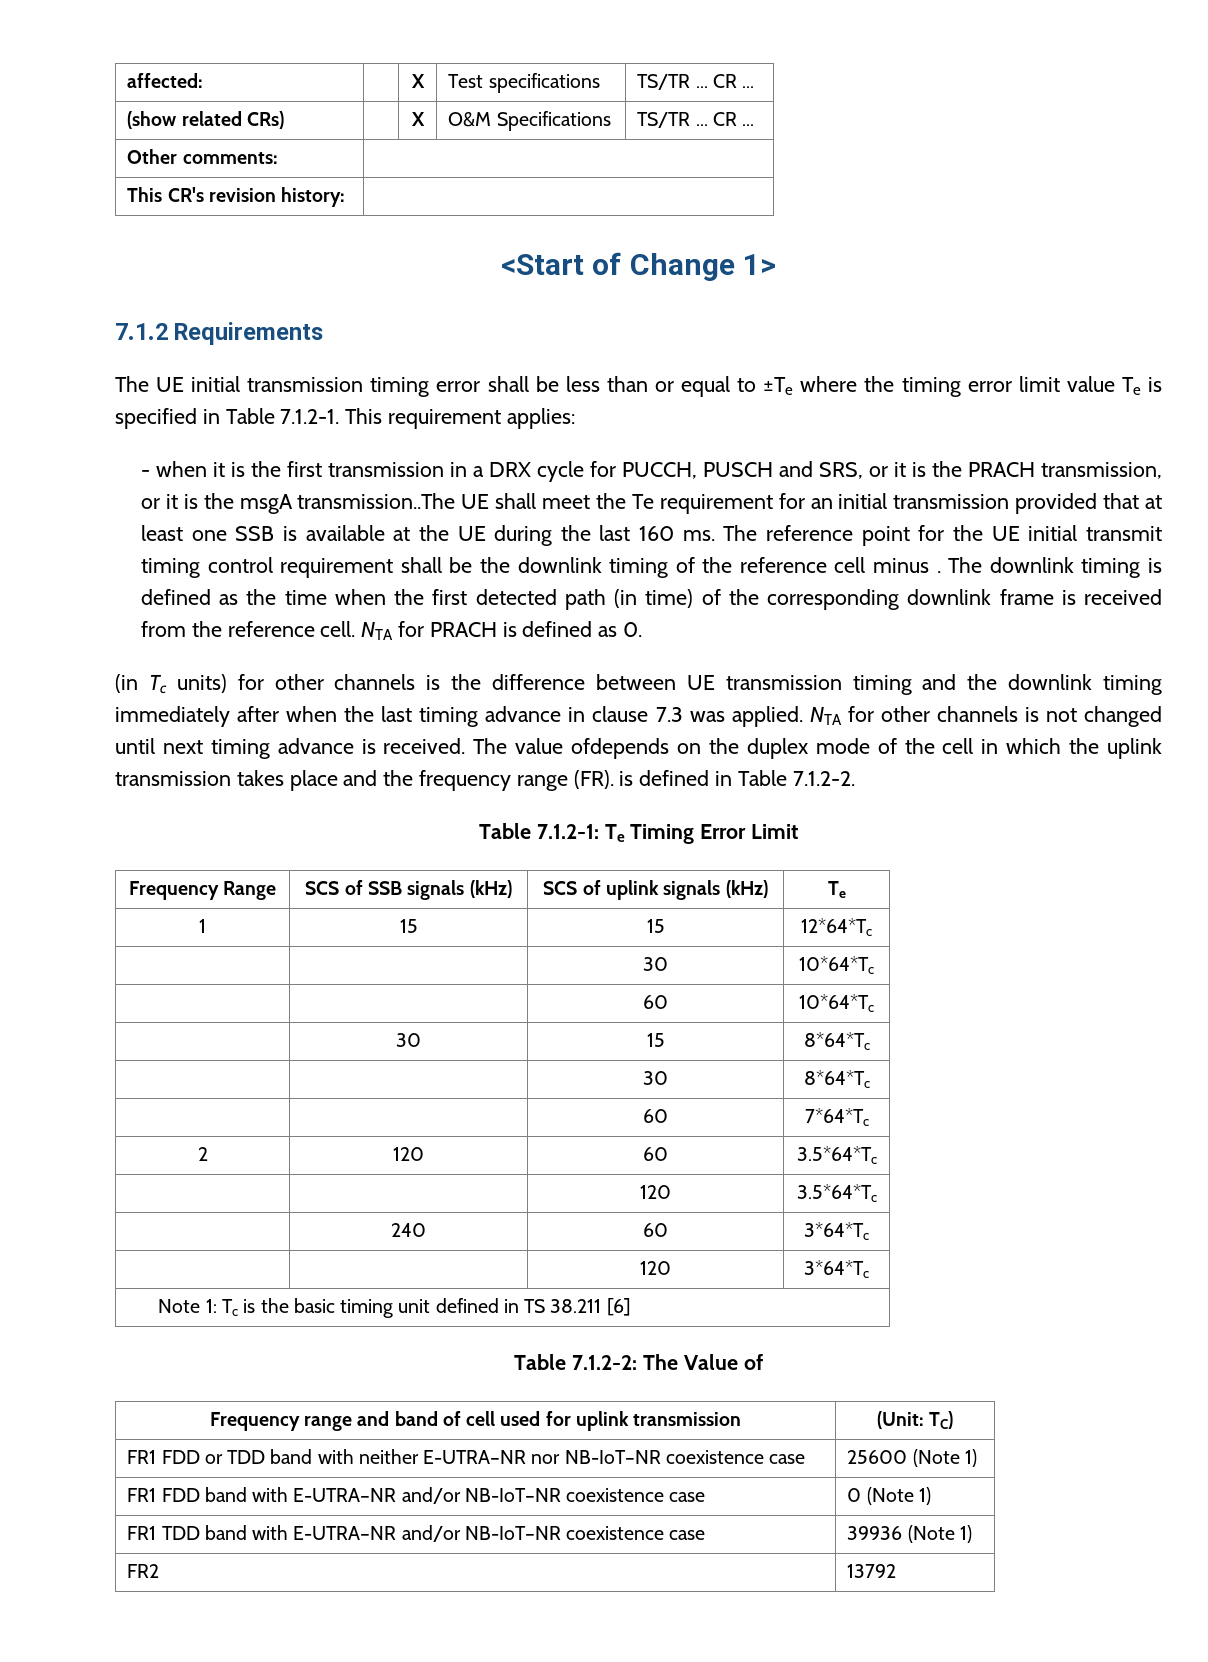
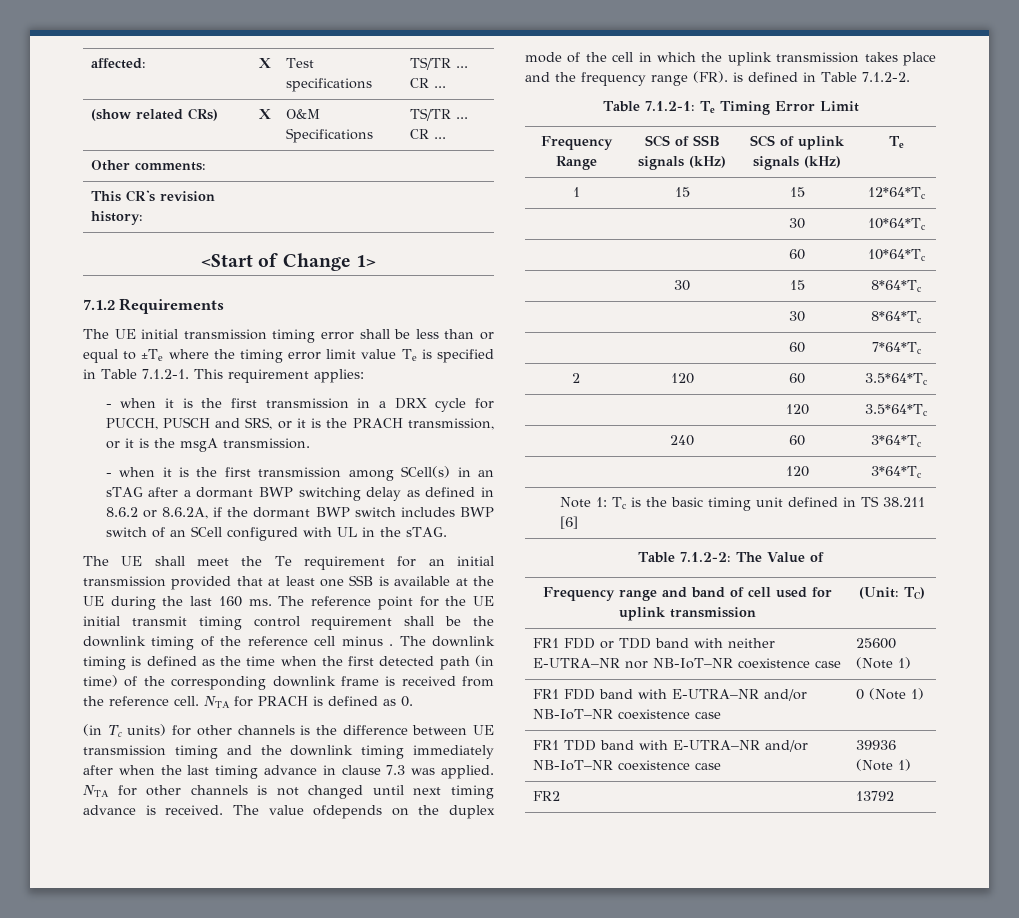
[297,493,456,509] transmission..The -> [222,438,310,449] [105,466,494,481] [105,487,495,501] [105,507,495,519] [105,526,447,541] [83,556,109,566] transmission. // - when it is the first transmission among SCell(s) in an sTAG after a dormant BWP switching delay as defined in 8.6.2 or 8.6.2A, if the dormant BWP switch includes BWP switch of an SCell configured with UL in the sTAG. // The

